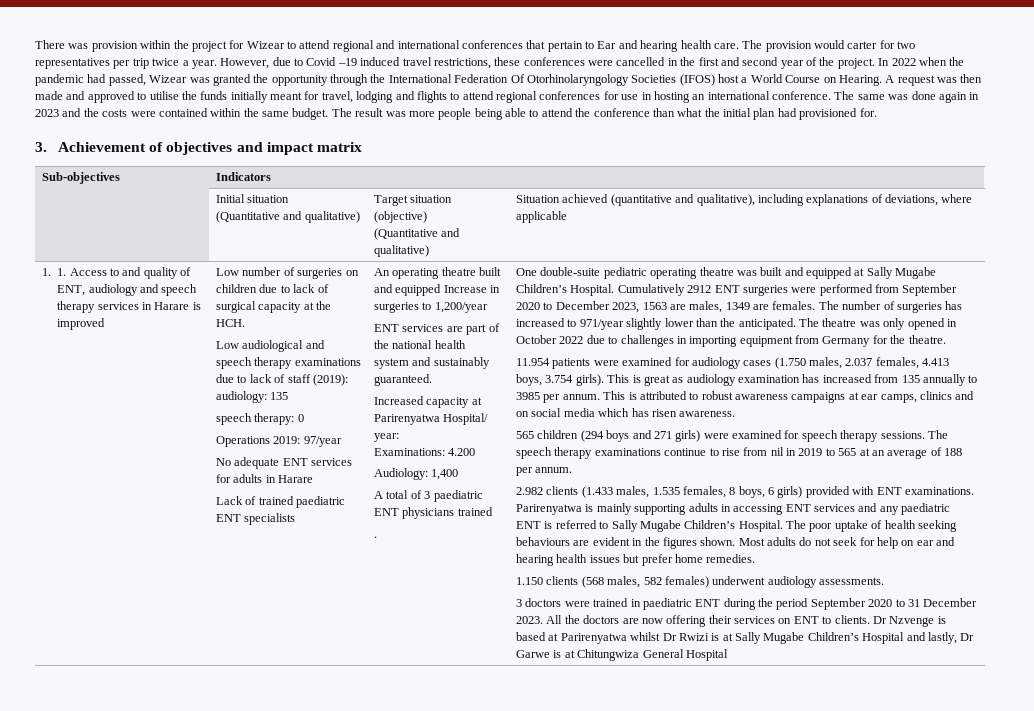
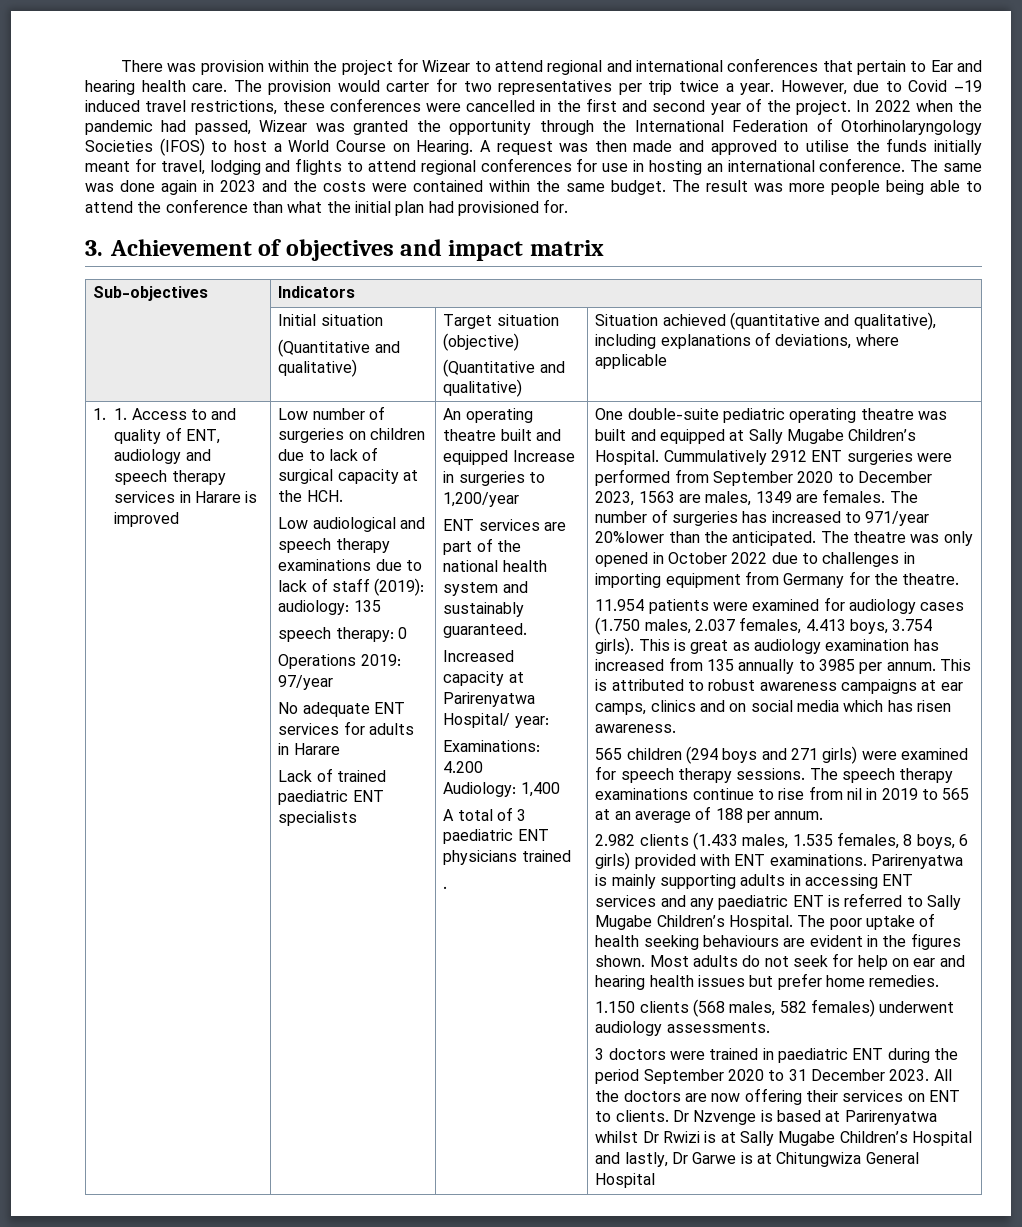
[510,74,525,83] Of -> [816,118,833,132] of
(715, 80) none -> [211,141,228,152] to
[617,284,685,296] Cumulatively -> [663,450,767,465] Cummulatively
[626,318,694,330] slightly lower -> [595,531,665,543] 20%lower

